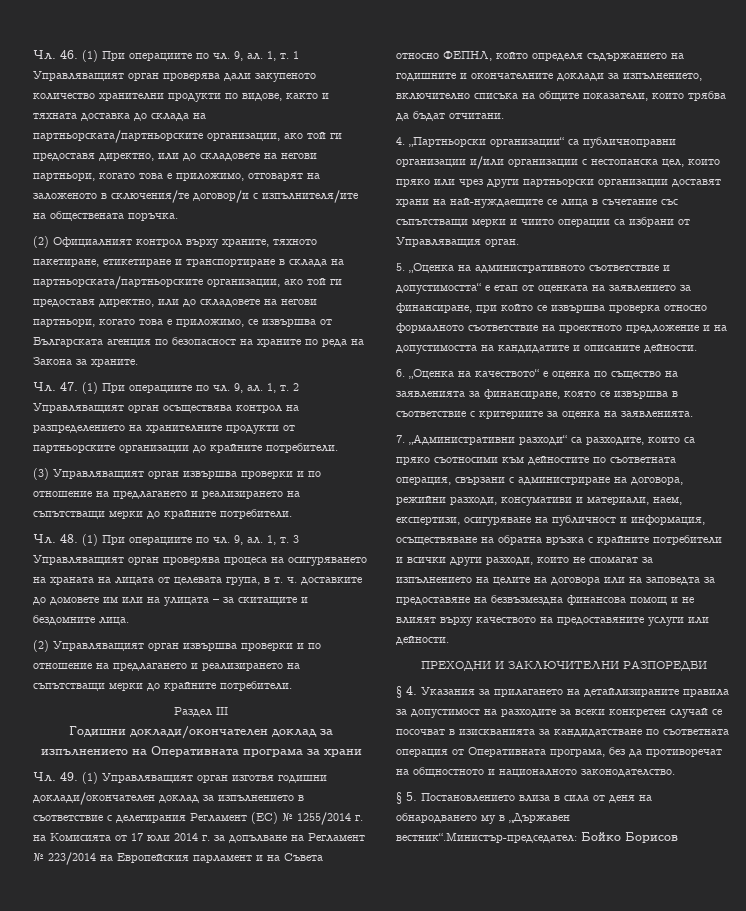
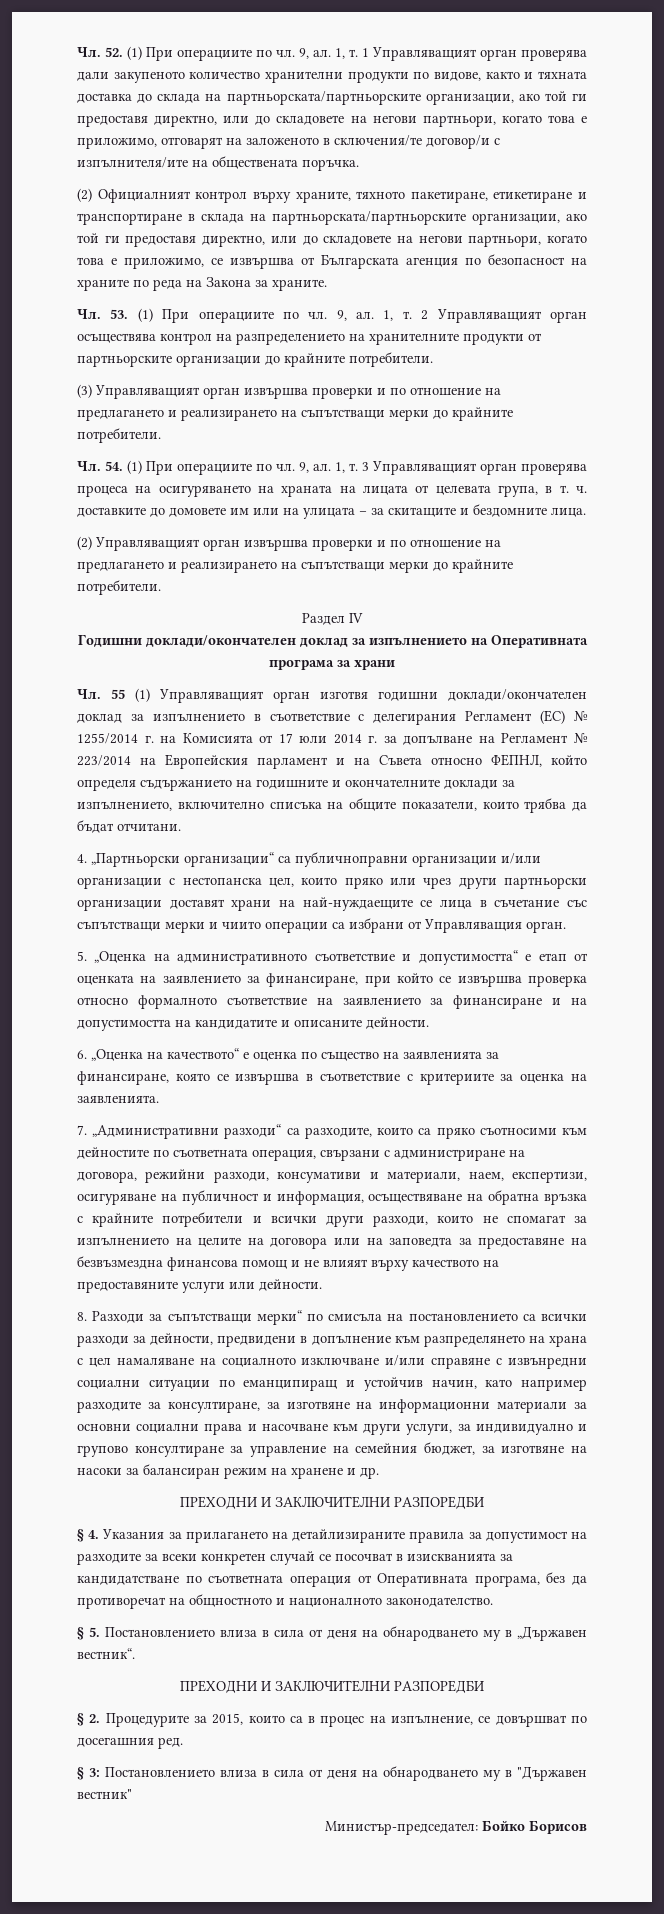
[33,50,78,60] Чл. 46. -> [77,47,123,57] Чл. 52.
[60,382,78,391] 47. -> [110,309,129,319] 53.
[60,534,78,543] 48. -> [105,461,123,471] 54.
[216,707,228,715] III -> [349,613,363,623] IV
[60,772,78,781] 49. -> [111,689,125,699] 55
[559,325,699,333] проектното предложение -> [342,995,543,1009] заявлението за финансиране
(449, 640) none -> [77,1310,587,1325] [77,1333,587,1347] [77,1355,588,1369] [77,1377,587,1391] [77,1399,587,1413] [77,1423,587,1435] [77,1442,587,1457] [77,1464,379,1479] // 8. Разходи за съпътстващи мерки“ по смисъла на постановлението са всички разходи за дейности, предвидени в допълнение към разпределянето на храна с цел намаляване на социалното изключване и/или справяне с извънредни социални ситуации по еманципиращ и устойчив начин, като например разходите за консултиране, за изготвяне на информационни материали за основни социални права и насочване към други услуги, за индивидуално и групово консултиране за управление на семейния бюджет, за изготвяне на насоки за балансиран режим на хранене и др.
[396,832,577,843] вестник“.Министър-председател: -> [77,1648,135,1659] [180,1680,485,1694] [77,1713,588,1727] [77,1737,183,1749] [77,1766,587,1781] [77,1789,132,1799] [325,1821,478,1835] вестник“. // ПРЕХОДНИ И ЗАКЛЮЧИТЕЛНИ РАЗПОРЕДБИ // § 2. Процедурите за 2015, които са в процес на изпълнение, се довършват по досегашния ред. // § 3: Постановлението влиза в сила от деня на обнародването му в "Държавен вестник" // Министър-председател:

